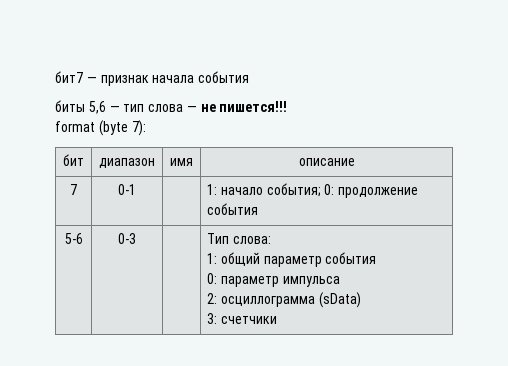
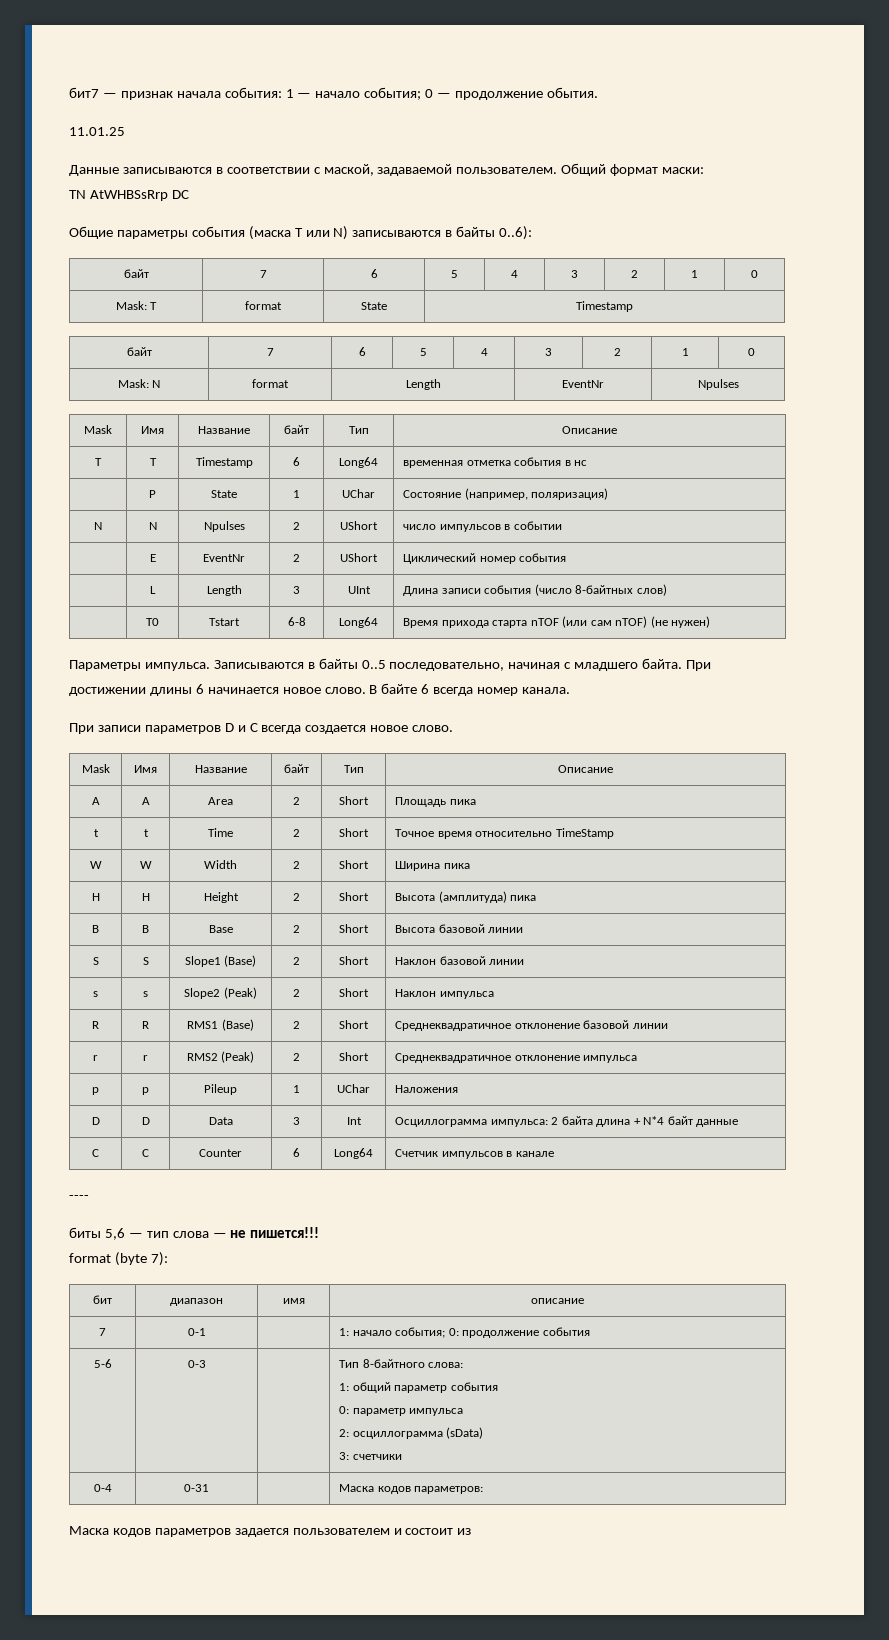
[198,71,250,83] события -> [224,87,598,100] [69,127,125,136] [69,163,705,176] [69,190,189,201] [69,226,533,240] [123,269,149,278] [259,270,267,278] [370,269,378,278] [451,270,458,278] [511,270,518,278] [571,270,578,278] [631,270,638,278] [691,270,698,278] [751,270,758,278] [115,301,158,310] [245,301,282,310] [361,302,387,310] [576,301,633,312] [126,347,152,356] [266,348,274,356] [358,347,366,356] [419,348,427,356] [480,348,488,356] [545,348,552,356] [613,348,621,356] [681,348,689,356] [748,348,755,356] [117,379,161,388] [252,379,289,388] [405,379,441,390] [562,380,604,388] [697,379,739,390] [84,425,112,434] [141,426,164,434] [198,426,250,434] [284,425,309,434] [348,426,369,434] [562,426,617,434] [95,458,102,466] [149,458,157,466] [195,457,253,468] [293,457,300,466] [339,457,378,468] [403,457,588,468] [149,490,156,498] [211,490,237,498] [293,490,300,498] [342,489,375,498] [403,488,609,500] [94,522,102,530] [148,522,157,530] [203,521,245,532] [293,522,300,530] [340,521,378,530] [403,521,562,532] [149,554,156,562] [203,554,245,562] [293,554,300,562] [340,553,378,562] [403,553,567,564] [150,586,156,594] [206,585,242,596] [293,586,300,594] [347,586,371,594] [403,584,667,596] [146,618,159,626] [209,618,240,626] [287,617,306,626] [339,617,378,628] [403,616,711,628] [69,658,712,671] [69,683,571,696] [69,723,454,734] [81,764,110,773] [134,765,157,773] [194,765,247,773] [284,764,309,773] [343,765,364,773] [558,765,613,773] [91,797,100,805] [141,797,150,805] [208,797,233,805] [293,797,300,805] [339,796,369,805] [395,797,476,807] [93,829,99,837] [143,829,149,837] [208,828,233,837] [293,829,300,837] [339,828,369,837] [395,828,614,839] [89,861,102,869] [139,861,152,869] [204,860,237,869] [293,861,300,869] [339,860,369,869] [395,861,470,871] [91,893,100,901] [141,893,150,901] [203,892,239,903] [293,893,300,901] [339,892,369,901] [395,891,537,903] [92,925,99,933] [142,925,149,933] [208,925,233,933] [293,925,300,933] [339,924,369,933] [395,924,524,933] [92,957,99,965] [142,957,149,965] [184,955,257,967] [293,957,300,965] [339,956,369,965] [395,956,525,965] [93,991,98,997] [143,991,148,997] [184,987,257,999] [293,989,300,997] [339,988,369,997] [395,989,494,999] [92,1021,99,1029] [142,1021,149,1029] [187,1019,254,1031] [293,1021,300,1029] [339,1020,369,1029] [395,1020,668,1031] [93,1055,98,1061] [143,1055,148,1061] [186,1051,255,1063] [293,1053,300,1061] [339,1052,369,1061] [395,1053,638,1063] [92,1087,99,1095] [142,1087,149,1095] [204,1084,237,1095] [293,1085,300,1093] [337,1084,370,1093] [395,1085,459,1093] [91,1117,100,1125] [141,1117,150,1125] [208,1117,233,1125] [293,1117,300,1125] [346,1117,362,1125] [395,1116,739,1127] [92,1149,99,1157] [142,1149,149,1157] [199,1149,242,1157] [293,1148,300,1157] [334,1148,373,1159] [395,1149,554,1159] [69,1195,89,1200] события: 1 — начало события; 0 — продолжение обытия. // 11.01.25 // Данные записываются в соответствии с маской, задаваемой пользователем. Общий формат маски: // TN AtWHBSsRrp DC // Общие параметры события (маска T или N) записываются в байты 0..6): // байт | 7 | 6 | 5 | 4 | 3 | 2 | 1 | 0 // Mask: T | format | State | Timestamp // байт | 7 | 6 | 5 | 4 | 3 | 2 | 1 | 0 // Mask: N | format | Length | EventNr | Npulses // Mask | Имя | Название | байт | Тип | Описание // T | T | Timestamp | 6 | Long64 | временная отметка события в нс // | P | State | 1 | UChar | Состояние (например, поляризация) // N | N | Npulses | 2 | UShort | число импульсов в событии // | E | EventNr | 2 | UShort | Циклический номер события // | L | Length | 3 | UInt | Длина записи события (число 8-байтных слов) // | T0 | Tstart | 6-8 | Long64 | Время прихода старта nTOF (или сам nTOF) (не нужен) // Параметры импульса. Записываются в байты 0..5 последовательно, начиная с младшего байта. При достижении длины 6 начинается новое слово. В байте 6 всегда номер канала. // При записи параметров D и C всегда создается новое слово. // Mask | Имя | Название | байт | Тип | Описание // A | A | Area | 2 | Short | Площадь пика // t | t | Time | 2 | Short | Точное время относительно TimeStamp // W | W | Width | 2 | Short | Ширина пика // H | H | Height | 2 | Short | Высота (амплитуда) пика // B | B | Base | 2 | Short | Высота базовой линии // S | S | Slope1 (Base) | 2 | Short | Наклон базовой линии // s | s | Slope2 (Peak) | 2 | Short | Наклон импульса // R | R | RMS1 (Base) | 2 | Short | Среднеквадратичное отклонение базовой линии // r | r | RMS2 (Peak) | 2 | Short | Среднеквадратичное отклонение импульса // p | p | Pileup | 1 | UChar | Наложения // D | D | Data | 3 | Int | Осциллограмма импульса: 2 байта длина + N*4 байт данные // C | C | Counter | 6 | Long64 | Счетчик импульсов в канале // ----
(230, 238) none -> [362,1359,425,1368] 8-байтного
(277, 320) none -> [93,1484,112,1492] [184,1484,209,1492] [339,1484,484,1494] [69,1526,472,1537] // 0-4 | 0-31 | | Маска кодов параметров: // Маска кодов параметров задается пользователем и состоит из

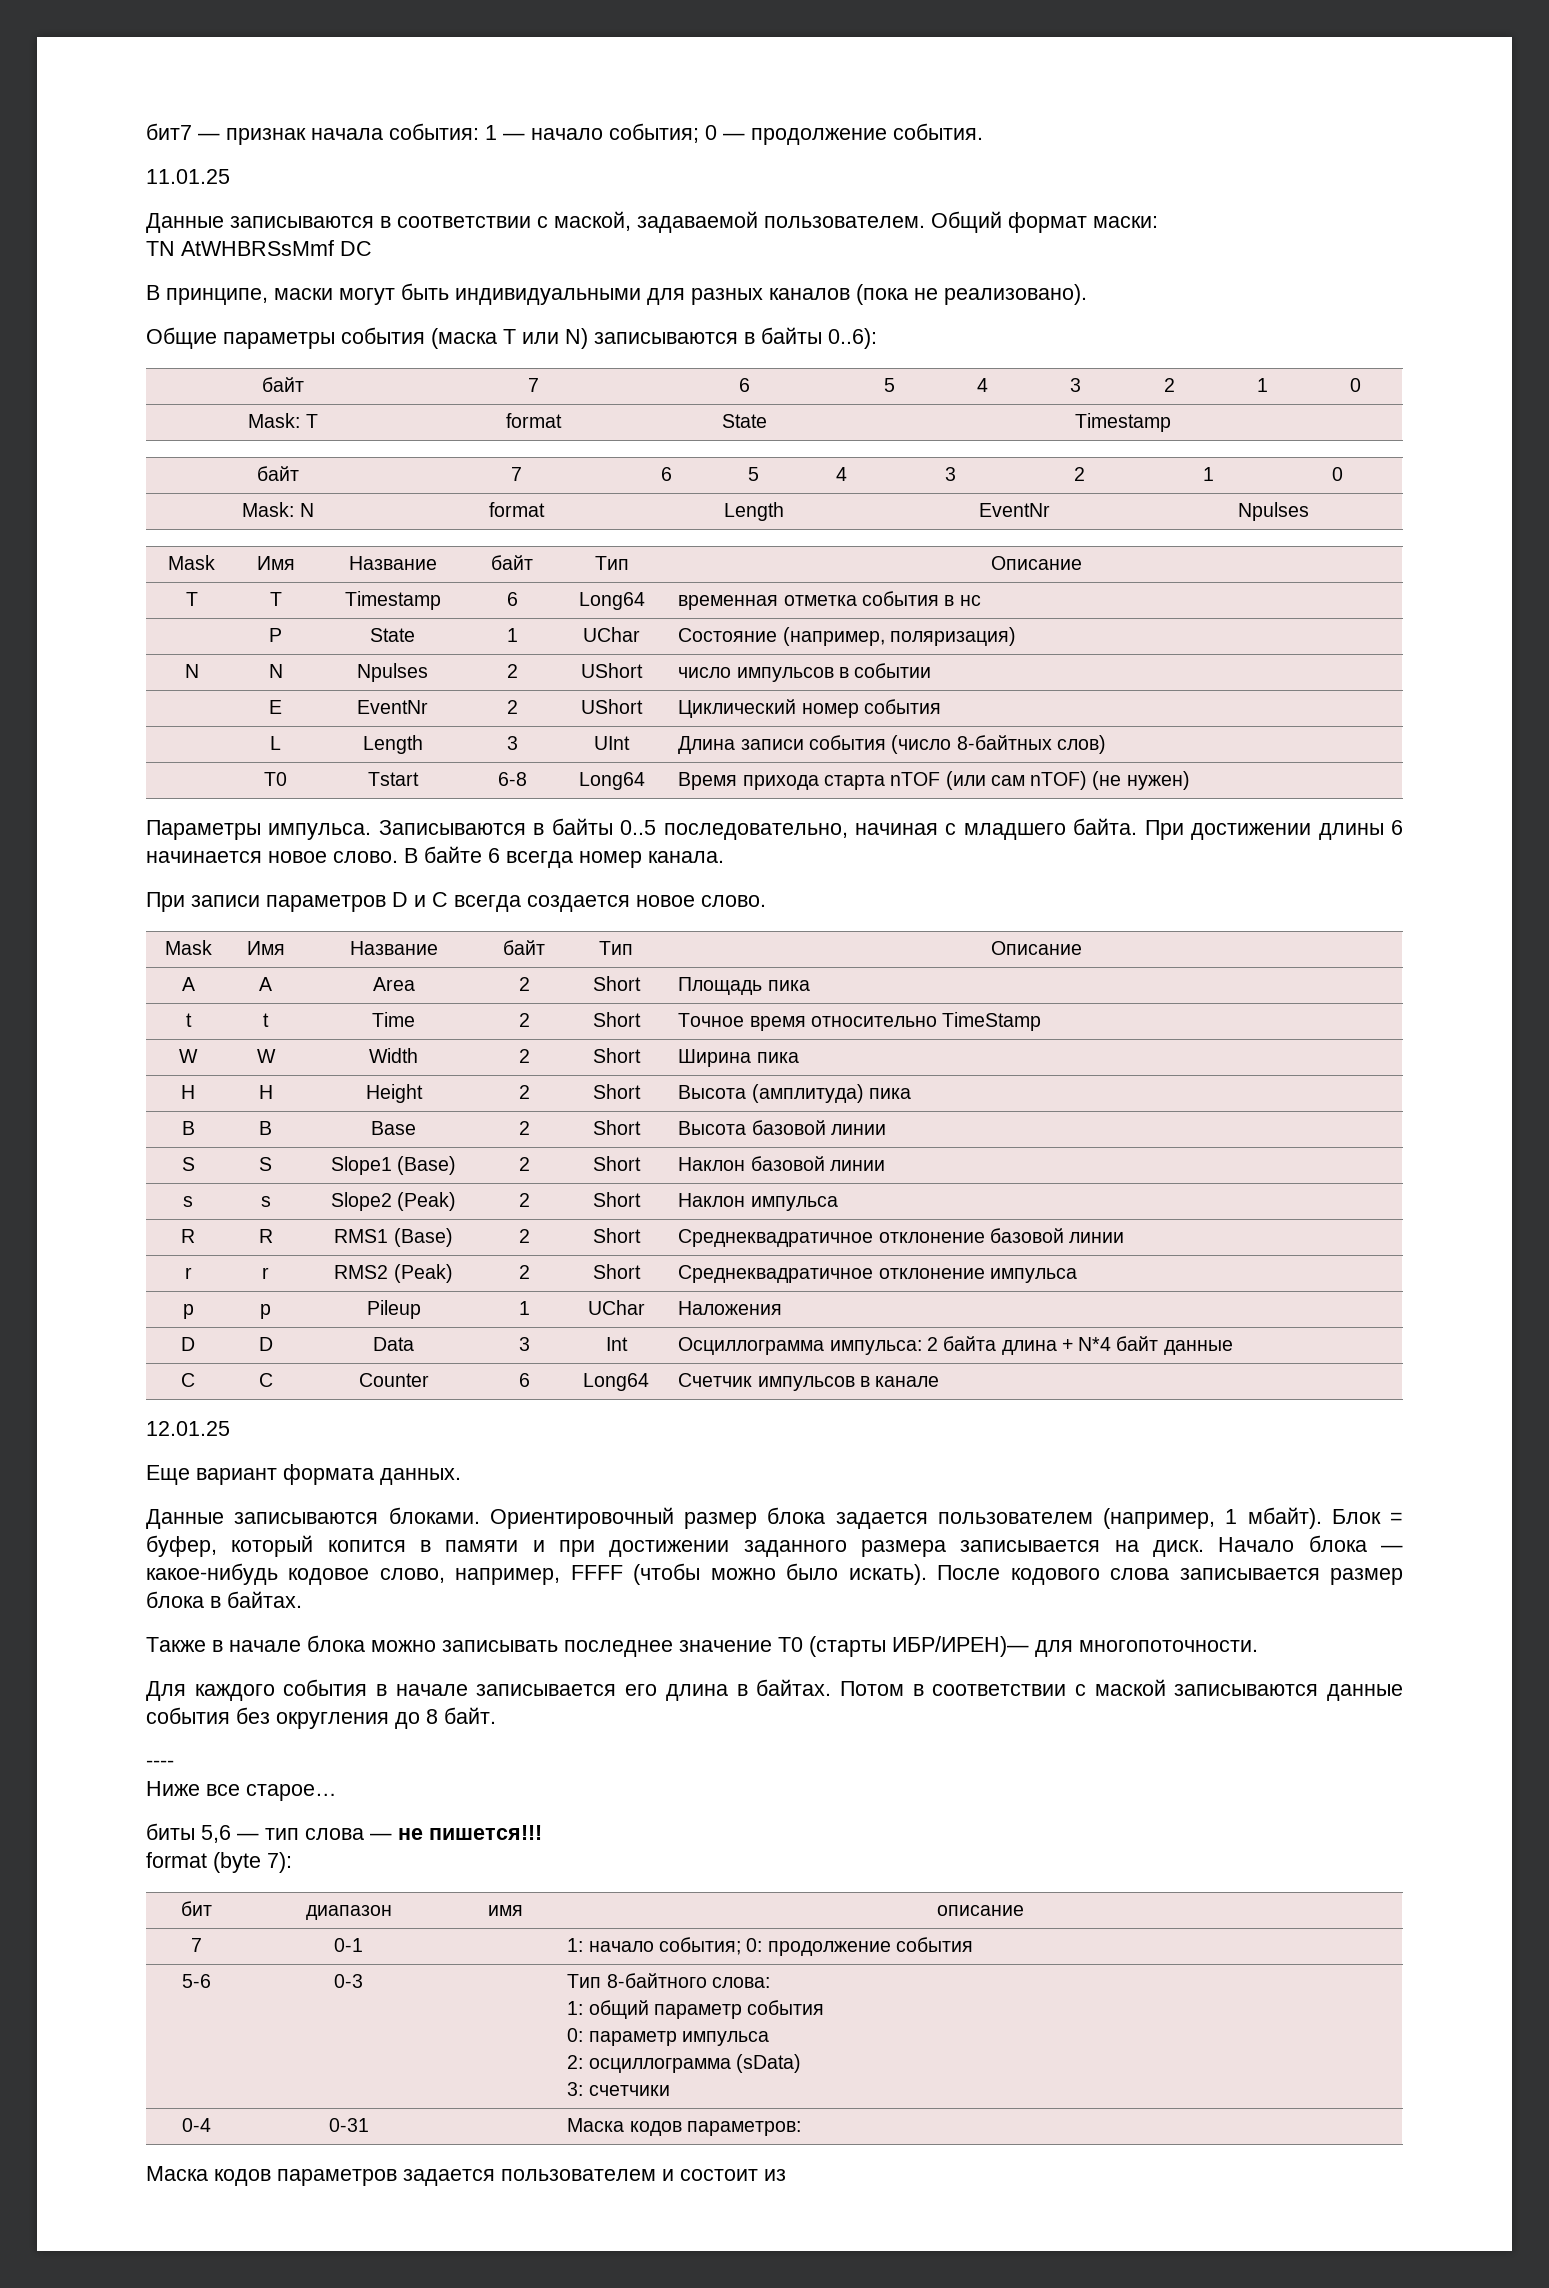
[546,87,598,98] обытия. -> [893,123,983,140] события.
[89,190,168,201] AtWHBSsRrp -> [181,240,334,256] AtWHBRSsMmf
(189, 194) none -> [146,283,1087,305] // В принципе, маски могут быть индивидуальными для разных каналов (пока не реализовано).
[69,1195,89,1200] ---- -> [146,1421,230,1436] [146,1464,461,1485] [146,1507,1403,1529] [146,1535,1403,1557] [146,1563,1403,1585] [146,1591,302,1608] [146,1635,1258,1657] [146,1679,1403,1701] [146,1707,496,1729] [146,1760,174,1768] [146,1781,337,1801] 12.01.25 // Еще вариант формата данных. // Данные записываются блоками. Ориентировочный размер блока задается пользователем (например, 1 мбайт). Блок = буфер, который копится в памяти и при достижении заданного размера записывается на диск. Начало блока — какое-нибудь кодовое слово, например, FFFF (чтобы можно было искать). После кодового слова записывается размер блока в байтах. // Также в начале блока можно записывать последнее значение T0 (старты ИБР/ИРЕН)— для многопоточности. // Для каждого события в начале записывается его длина в байтах. Потом в соответствии с маской записываются данные события без округления до 8 байт. // ---- // Ниже все старое…

